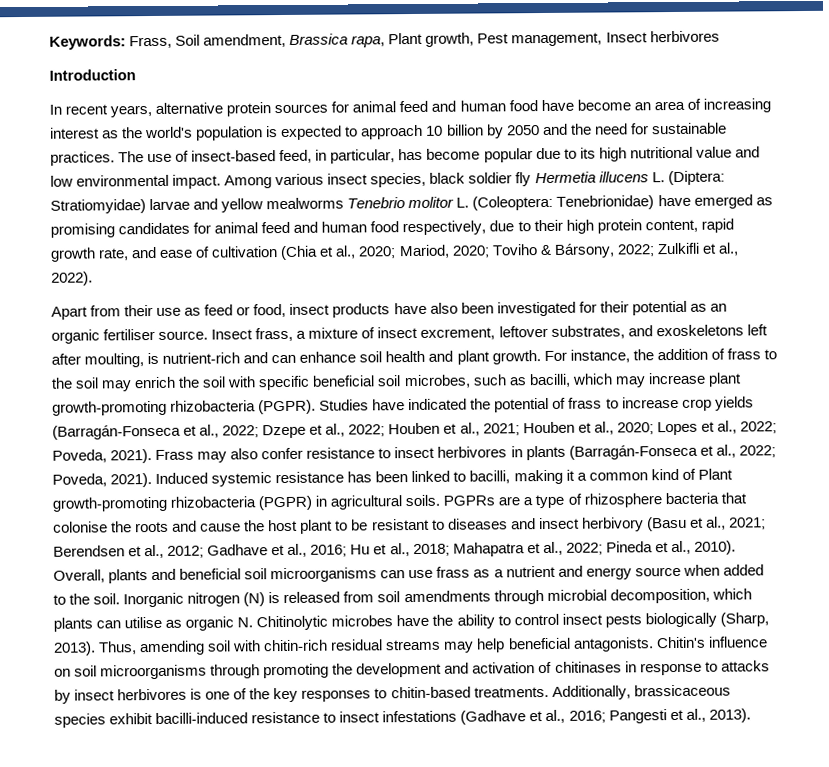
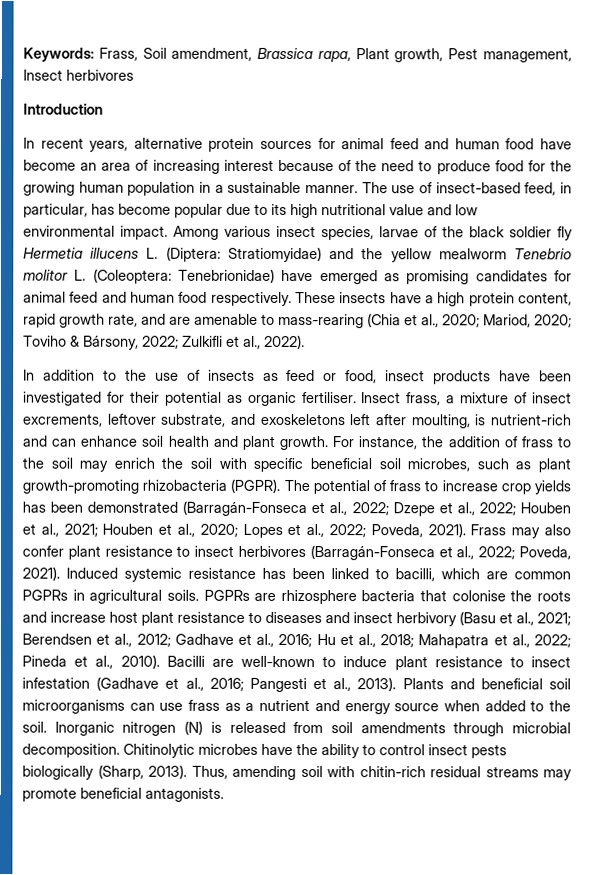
[102,122,727,141] [50,151,115,166] as the world's population is expected to approach 10 billion by 2050 and the need for sustainable practices. -> [277,159,573,175] [23,181,358,196] because of the need to produce food for the growing human population in a sustainable manner.
(427, 180) none -> [379,226,464,238] larvae of the
[149,197,345,213] larvae and yellow mealworms -> [329,248,507,263] and the yellow mealworm
[402,219,563,236] respectively, due to their -> [210,291,434,306] respectively. These insects have a
[159,246,279,258] ease of cultivation -> [169,313,364,329] are amenable to mass-rearing
[51,305,182,320] Apart from their use -> [23,369,255,381] In addition to the use of insects
[429,302,458,314] also -> (532, 376) none
[709,303,727,312] [51,328,209,344] an organic fertiliser source. -> [247,391,357,406] organic fertiliser.
[420,325,625,340] excrement, leftover substrates, -> [23,413,227,427] excrements, leftover substrate,
[528,372,742,388] [52,398,492,416] bacilli, which may increase plant growth-promoting rhizobacteria (PGPR). Studies have indicated the -> [538,458,572,473] [22,478,310,494] plant growth-promoting rhizobacteria (PGPR). The
(754, 403) none -> [22,501,179,513] has been demonstrated
(304, 453) none -> [67,545,101,560] plant
[510,445,566,461] in plants -> (306, 551) none
[513,468,733,485] [52,495,313,512] making it a common kind of Plant growth-promoting rhizobacteria (PGPR) -> [441,568,571,580] [22,589,68,601] which are common PGPRs
[523,493,582,509] a type of -> (277, 596) none
[200,518,430,534] cause the host plant to be resistant -> [50,611,245,626] increase host plant resistance
[53,569,149,584] Overall, plants -> [166,655,572,671] [22,676,444,693] Bacilli are well-known to induce plant resistance to insect infestation (Gadhave et al., 2016; Pangesti et al., 2013). Plants
[609,588,752,604] [53,616,254,632] decomposition, which plants can utilise as organic N. -> [22,743,120,758] decomposition.
[476,638,506,653] help -> [22,787,77,802] promote
[655,636,768,649] [54,660,770,680] [54,684,731,704] [54,708,751,728] Chitin's influence on soil microorganisms through promoting the development and activation of chitinases in response to attacks by insect herbivores is one of the key responses to chitin-based treatments. Additionally, brassicaceous species exhibit bacilli-induced resistance to insect infestations (Gadhave et al., 2016; Pangesti et al., 2013). -> (224, 794) none

